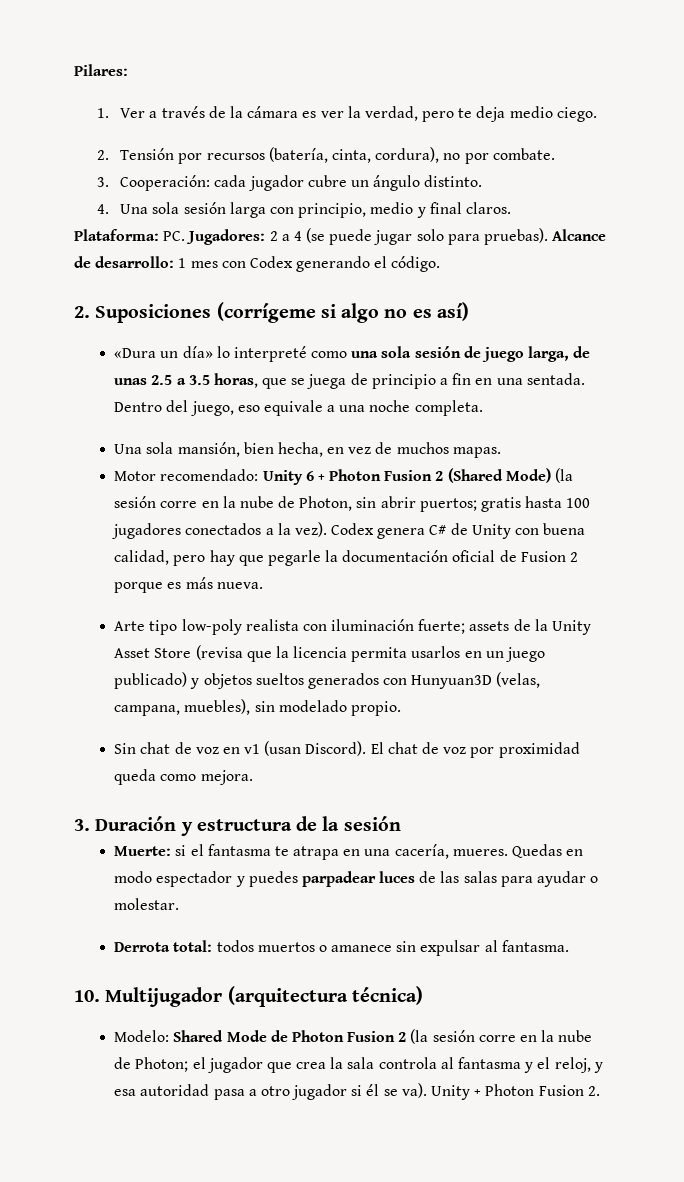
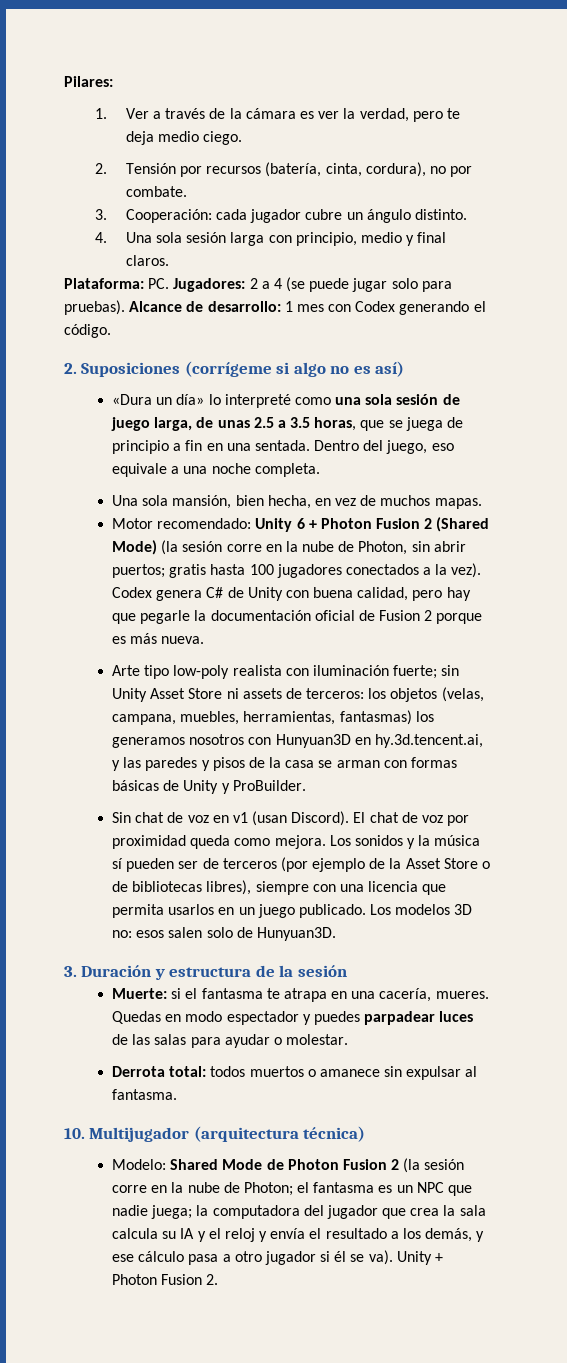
[469,619,592,635] [114,645,546,662] [114,672,541,689] [114,699,401,716] assets de la Unity Asset Store (revisa que la licencia permita usarlos en un juego publicado) y objetos sueltos generados con Hunyuan3D (velas, campana, muebles), sin modelado propio. -> [441,665,460,676] [111,687,484,702] [111,710,434,725] [111,734,483,748] [111,757,458,771] [111,780,306,794] sin Unity Asset Store ni assets de terceros: los objetos (velas, campana, muebles, herramientas, fantasmas) los generamos nosotros con Hunyuan3D en hy.3d.tencent.ai, y las paredes y pisos de la casa se arman con formas básicas de Unity y ProBuilder.
(253, 777) none -> [329,835,481,849] [111,857,491,872] [111,880,447,895] [111,904,473,918] [111,927,336,941] Los sonidos y la música sí pueden ser de terceros (por ejemplo de la Asset Store o de bibliotecas libres), siempre con una licencia que permita usarlos en un juego publicado. Los modelos 3D no: esos salen solo de Hunyuan3D.
(206, 1063) none -> [313,1182,473,1196] [111,1205,324,1219] fantasma es un NPC que nadie juega; la computadora del
[378,1057,603,1073] [114,1084,210,1096] controla al fantasma y el reloj, y esa autoridad -> [111,1228,485,1242] [111,1251,185,1262] calcula su IA y el reloj y envía el resultado a los demás, y ese cálculo

